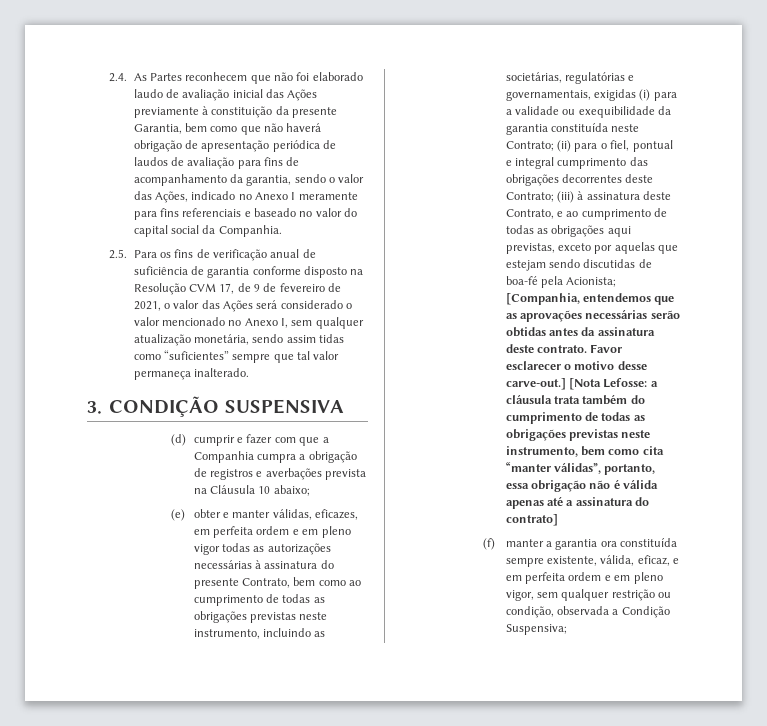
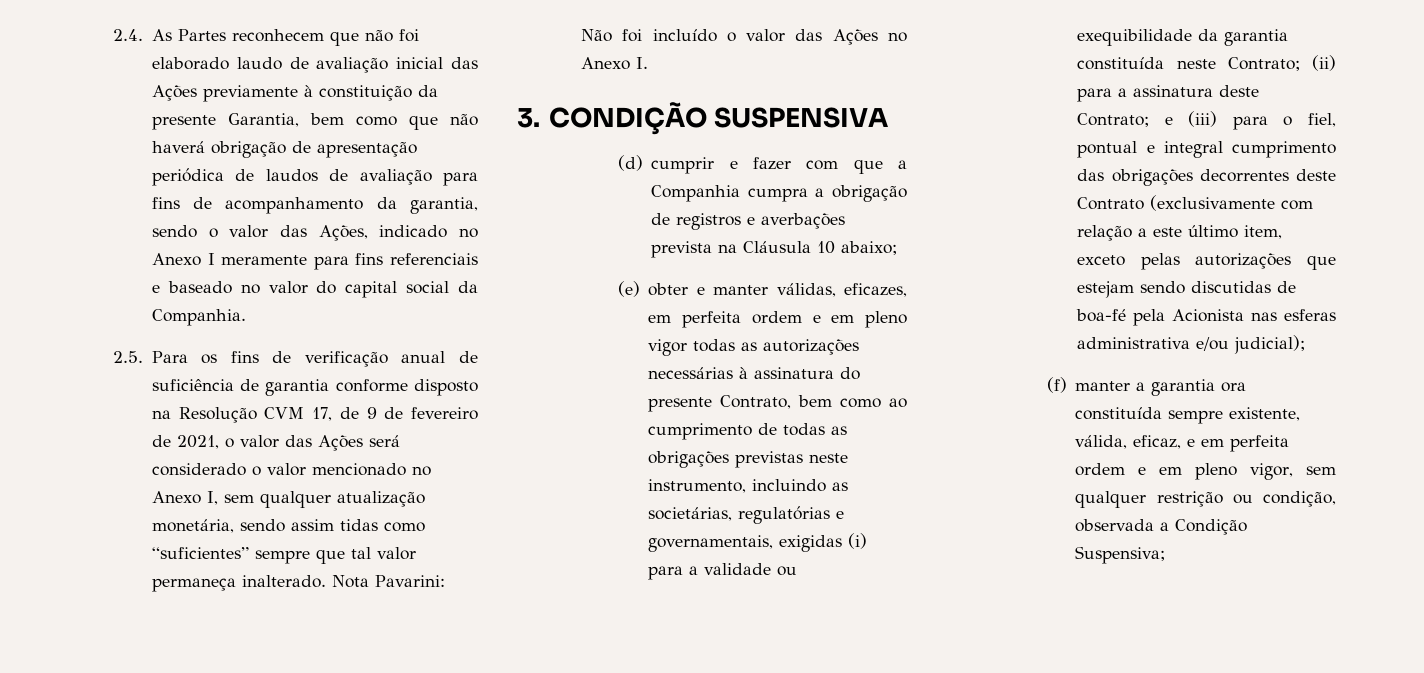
(249, 372) none -> [331,575,445,588] [580,29,907,45] [580,57,648,70] Nota Pavarini: Não foi incluído o valor das Ações no Anexo I.
(598, 147) none -> [1118,85,1260,97] [1077,111,1268,130] a assinatura deste Contrato; e (iii) para
[505,191,672,203] [505,208,668,220] [505,225,631,237] [505,242,655,254] Contrato; (iii) à assinatura deste Contrato, e ao cumprimento de todas as obrigações aqui previstas, exceto por aquelas -> [1077,195,1314,211] [1077,225,1283,241] [1077,253,1292,270] Contrato (exclusivamente com relação a este último item, exceto pelas autorizações
[566,277,617,287] [505,293,675,305] [505,310,680,322] [505,327,655,337] [505,344,623,353] [505,361,647,370] [505,378,658,390] [505,395,645,405] [505,412,645,424] [505,429,651,441] [505,446,664,457] [505,462,656,475] [505,480,659,492] [505,497,650,509] [505,514,558,526] Acionista; [Companhia, entendemos que as aprovações necessárias serão obtidas antes da assinatura deste contrato. Favor esclarecer o motivo desse carve-out.] [Nota Lefosse: a cláusula trata também do cumprimento de todas as obrigações previstas neste instrumento, bem como cita “manter válidas”, portanto, essa obrigação não é válida apenas até a assinatura do contrato] -> [1172,309,1336,322] [1077,335,1306,354] Acionista nas esferas administrativa e/ou judicial);

